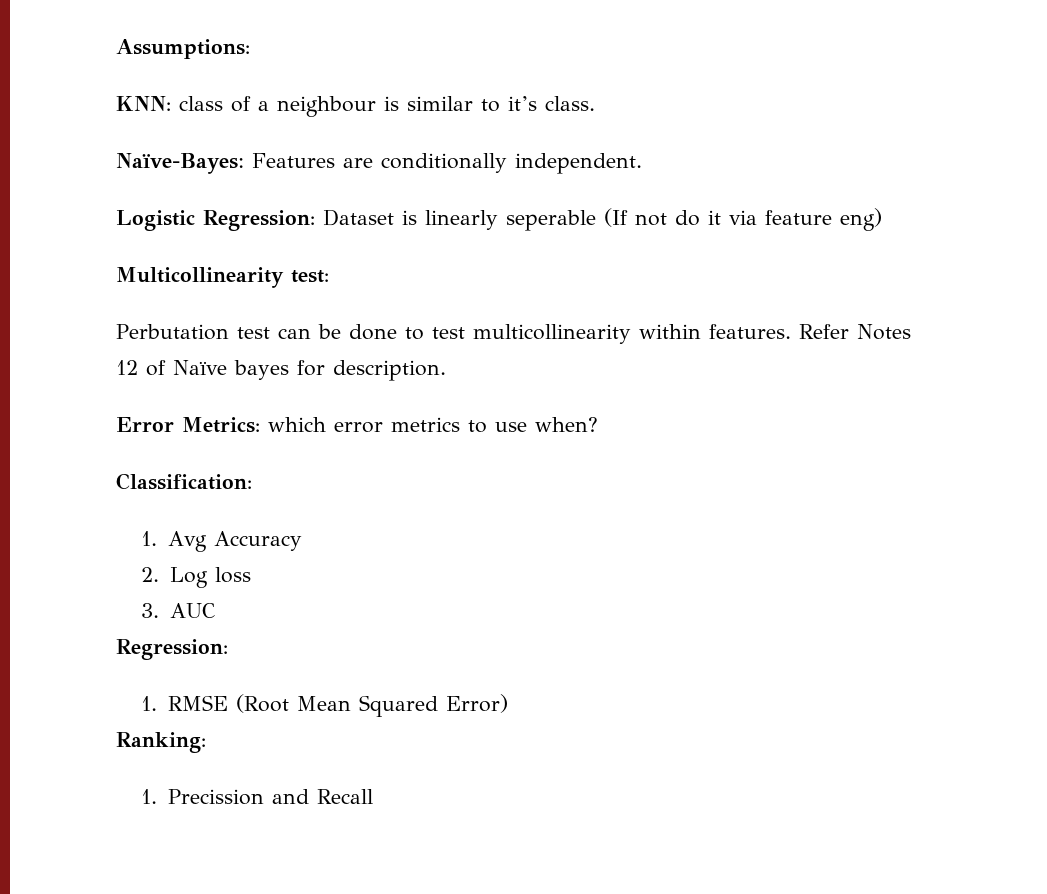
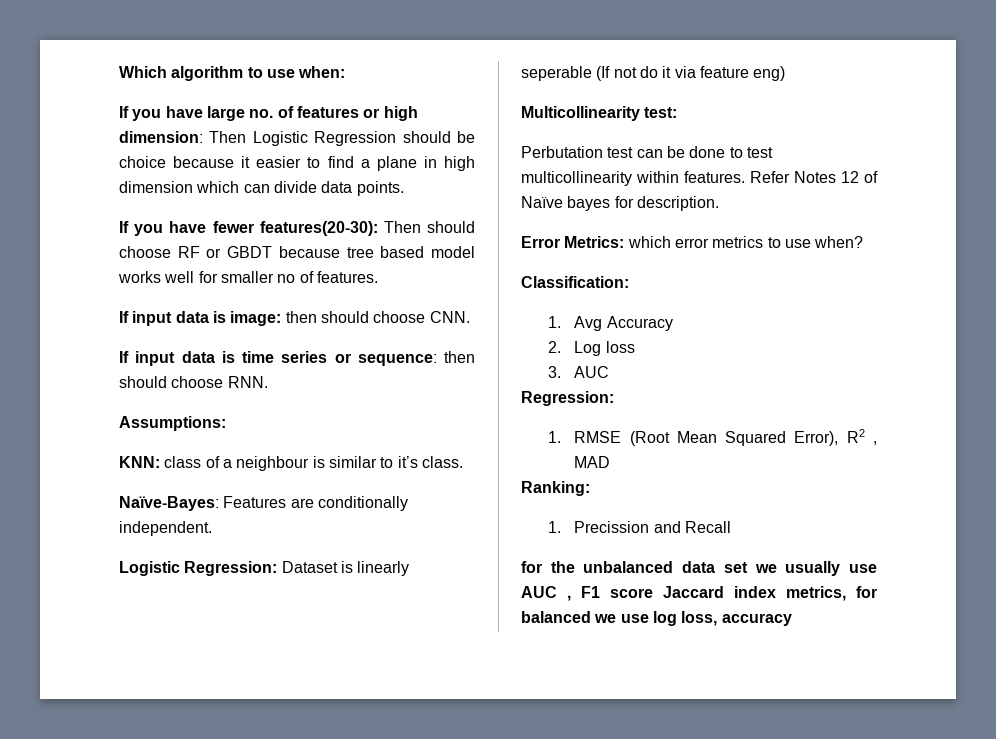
(116, 49) none -> [119,66,346,81] [119,106,418,121] [119,131,475,146] [119,156,475,171] [119,181,404,196] [119,221,475,236] [119,246,475,258] [118,271,378,283] [119,311,470,326] [119,351,475,366] [119,376,268,388] Which algorithm to use when: // If you have large no. of features or high dimension: Then Logistic Regression should be choice because it easier to find a plane in high dimension which can divide data points. // If you have fewer features(20-30): Then should choose RF or GBDT because tree based model works well for smaller no of features. // If input data is image: then should choose CNN. // If input data is time series or sequence: then should choose RNN. //
[445,694,508,713] Error) -> [794,429,877,446] [574,456,611,468] Error), R2 , MAD
(373, 796) none -> [521,561,877,576] [521,586,877,601] [521,611,792,626] // for the unbalanced data set we usually use AUC , F1 score Jaccard index metrics, for balanced we use log loss, accuracy

